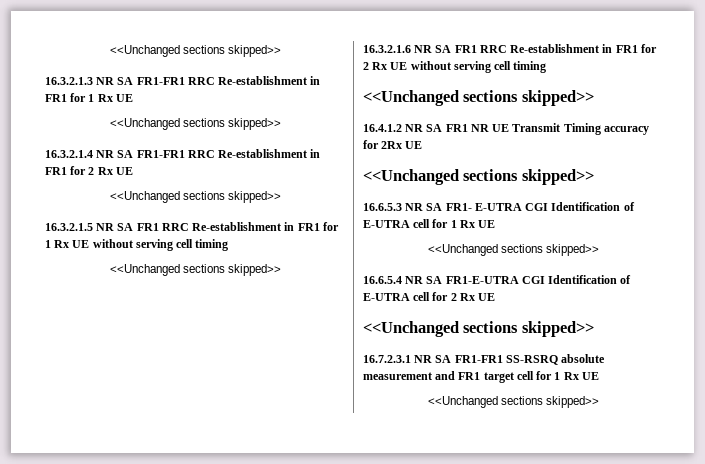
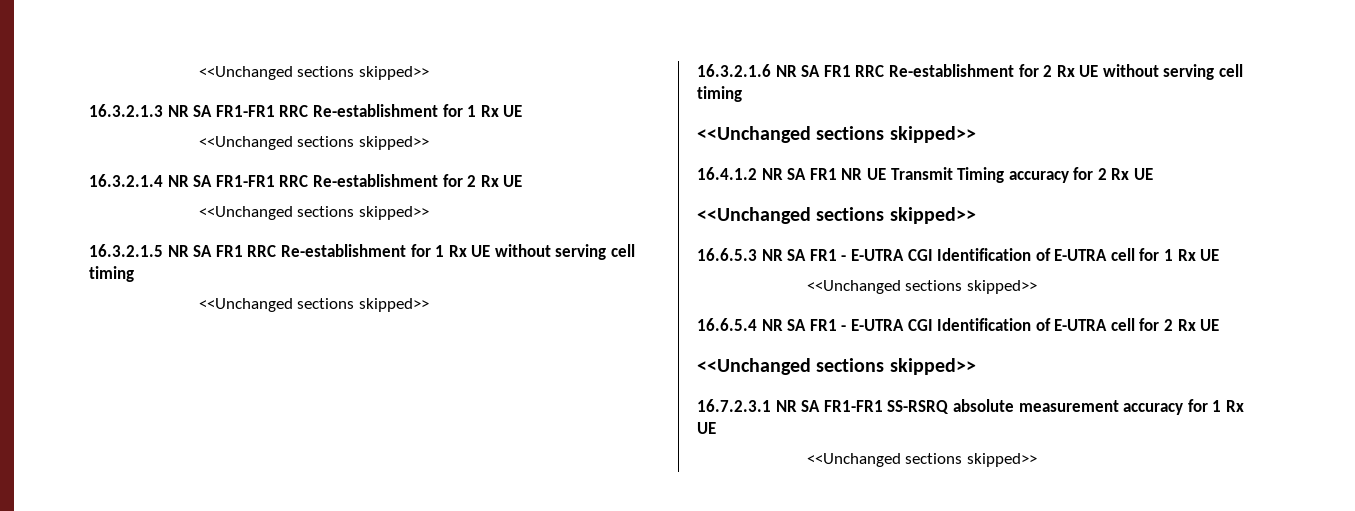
[310,76,321,85] [45,94,67,102] in FR1 -> (438, 110) none
[310,149,321,158] [45,167,67,175] in FR1 -> (438, 180) none
[284,222,320,231] in FR1 -> (406, 250) none
[602,44,638,53] in FR1 -> (1014, 70) none
[381,141,403,149] 2Rx -> [1097,168,1130,180] 2 Rx
[445,203,472,211] FR1- -> [809,249,847,261] FR1 -
[445,276,519,284] FR1-E-UTRA -> [809,319,904,331] FR1 - E-UTRA
[435,371,534,383] and FR1 target cell -> [1123,403,1184,415] accuracy

